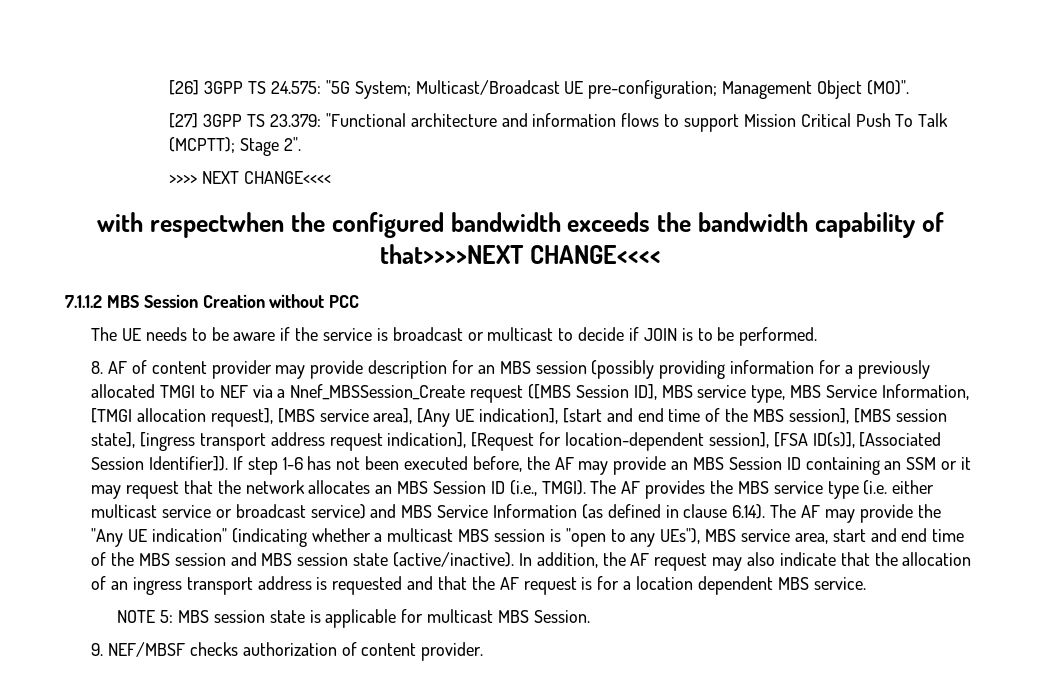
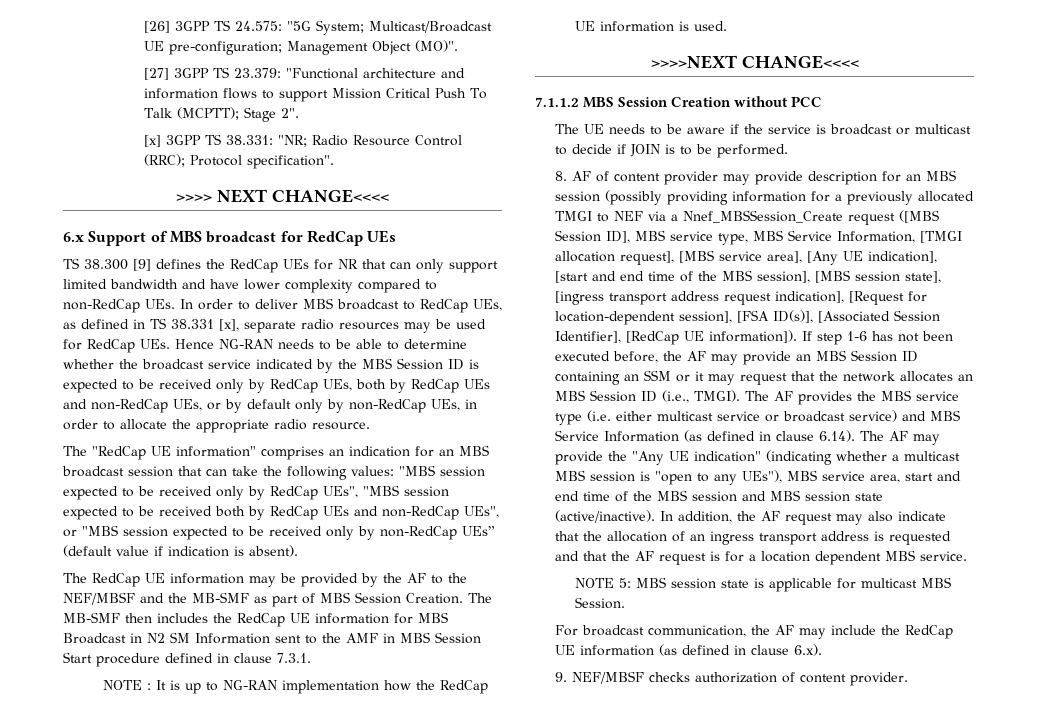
[169,171,332,184] [97,212,944,238] [380,244,525,264] >>>> NEXT CHANGE<<<< // with respectwhen the configured bandwidth exceeds the bandwidth capability of that>>>>NEXT -> [143,134,462,147] [143,154,334,169] [176,189,389,203] [63,230,397,246] [63,258,498,273] [63,279,437,293] [63,298,502,313] [63,318,486,333] [63,339,467,353] [63,358,479,373] [63,379,490,393] [63,399,477,413] [63,419,370,433] [63,445,489,460] [62,465,485,480] [63,485,449,500] [63,506,499,520] [63,525,495,540] [63,545,298,557] [63,573,467,587] [63,592,492,607] [63,612,448,627] [63,632,481,644] [63,652,311,667] [103,680,489,694] [575,21,728,32] [650,55,737,69] [x] 3GPP TS 38.331: "NR; Radio Resource Control (RRC); Protocol specification". // >>>> NEXT CHANGE<<<< // 6.x Support of MBS broadcast for RedCap UEs // TS 38.300 [9] defines the RedCap UEs for NR that can only support limited bandwidth and have lower complexity compared to non-RedCap UEs. In order to deliver MBS broadcast to RedCap UEs, as defined in TS 38.331 [x], separate radio resources may be used for RedCap UEs. Hence NG-RAN needs to be able to determine whether the broadcast service indicated by the MBS Session ID is expected to be received only by RedCap UEs, both by RedCap UEs and non-RedCap UEs, or by default only by non-RedCap UEs, in order to allocate the appropriate radio resource. // The "RedCap UE information" comprises an indication for an MBS broadcast session that can take the following values: "MBS session expected to be received only by RedCap UEs", "MBS session expected to be received both by RedCap UEs and non-RedCap UEs", or "MBS session expected to be received only by non-RedCap UEs” (default value if indication is absent). // The RedCap UE information may be provided by the AF to the NEF/MBSF and the MB-SMF as part of MBS Session Creation. The MB-SMF then includes the RedCap UE information for MBS Broadcast in N2 SM Information sent to the AMF in MBS Session Start procedure defined in clause 7.3.1. // NOTE : It is up to NG-RAN implementation how the RedCap UE information is used. // >>>>NEXT
[148,456,228,471] Identifier]). -> [555,330,798,345] Identifier], [RedCap UE information]).
(590, 616) none -> [555,625,954,639] [555,644,823,656] // For broadcast communication, the AF may include the RedCap UE information (as defined in clause 6.x).

